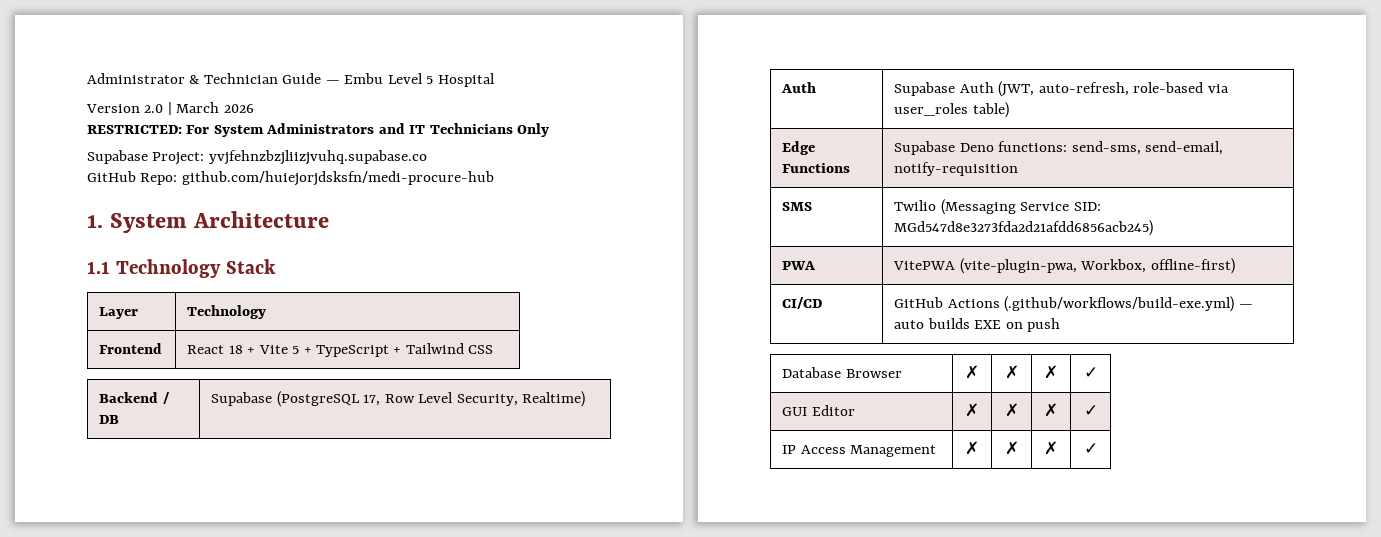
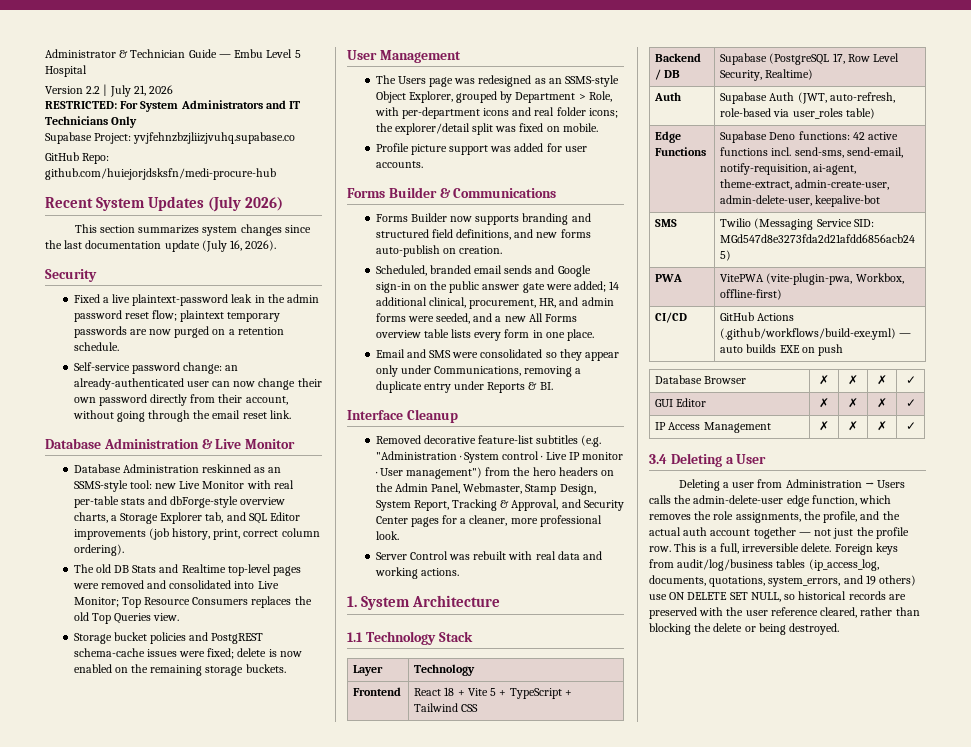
[144,102,220,115] 2.0 | March -> [86,84,146,97] 2.2 | July 21,
(494, 178) none -> [45,196,284,212] [74,224,311,236] [45,240,277,252] [45,269,97,282] [73,294,320,306] [73,310,281,322] [73,326,284,338] [73,342,119,351] [73,362,239,374] [73,378,322,390] [73,394,288,406] [72,410,291,422] [45,438,296,449] [73,464,282,473] [73,480,294,492] [73,496,286,508] [73,512,301,524] [73,528,320,540] [73,544,124,556] [73,564,302,576] [72,580,279,589] [73,596,312,608] [73,612,180,624] [73,632,264,644] [73,648,302,659] [73,664,286,676] [347,50,461,63] [375,75,620,87] [375,91,612,103] [374,107,618,119] [375,123,598,135] [375,143,587,155] [375,161,423,168] [347,187,557,198] [375,213,591,225] [375,229,591,240] [375,245,503,257] [375,265,591,277] [375,281,620,293] [375,297,614,309] [375,313,578,324] [375,329,595,341] [375,349,620,361] [375,365,582,377] [375,381,553,393] [347,409,458,423] [375,435,602,447] [375,451,624,463] [375,467,615,479] [375,483,596,495] [375,499,624,511] [375,515,602,527] [375,531,399,540] [375,551,603,560] [374,567,459,579] // Recent System Updates (July 2026) // This section summarizes system changes since the last documentation update (July 16, 2026). // Security // Fixed a live plaintext-password leak in the admin password reset flow; plaintext temporary passwords are now purged on a retention schedule. // Self-service password change: an already-authenticated user can now change their own password directly from their account, without going through the email reset link. // Database Administration & Live Monitor // Database Administration reskinned as an SSMS-style tool: new Live Monitor with real per-table stats and dbForge-style overview charts, a Storage Explorer tab, and SQL Editor improvements (job history, print, correct column ordering). // The old DB Stats and Realtime top-level pages were removed and consolidated into Live Monitor; Top Resource Consumers replaces the old Top Queries view. // Storage bucket policies and PostgREST schema-cache issues were fixed; delete is now enabled on the remaining storage buckets. // User Management // The Users page was redesigned as an SSMS-style Object Explorer, grouped by Department > Role, with per-department icons and real folder icons; the explorer/detail split was fixed on mobile. // Profile picture support was added for user accounts. // Forms Builder & Communications // Forms Builder now supports branding and structured field definitions, and new forms auto-publish on creation. // Scheduled, branded email sends and Google sign-in on the public answer gate were added; 14 additional clinical, procurement, HR, and admin forms were seeded, and a new All Forms overview table lists every form in one place. // Email and SMS were consolidated so they appear only under Communications, removing a duplicate entry under Reports & BI. // Interface Cleanup // Removed decorative feature-list subtitles (e.g. "Administration · System control · Live IP monitor · User management") from the hero headers on the Admin Panel, Webmaster, Stamp Design, System Report, Tracking & Approval, and Security Center pages for a cleaner, more professional look. // Server Control was rebuilt with real data and working actions.
[1071,141,1224,155] [894,162,1019,176] send-sms, send-email, notify-requisition -> [852,132,899,140] [720,147,903,158] [720,163,857,175] [720,179,890,190] [720,195,881,207] 42 active functions incl. send-sms, send-email, notify-requisition, ai-agent, theme-extract, admin-create-user, admin-delete-user, keepalive-bot
(1098, 448) none -> [649,453,767,467] [678,479,906,491] [649,495,892,507] [649,511,900,523] [649,527,909,539] [649,543,898,555] [649,559,879,571] [649,575,917,587] [649,591,906,602] [649,607,920,619] [649,623,840,635] // 3.4 Deleting a User // Deleting a user from Administration → Users calls the admin-delete-user edge function, which removes the role assignments, the profile, and the actual auth account together — not just the profile row. This is a full, irreversible delete. Foreign keys from audit/log/business tables (ip_access_log, documents, quotations, system_errors, and 19 others) use ON DELETE SET NULL, so historical records are preserved with the user reference cleared, rather than blocking the delete or being destroyed.

